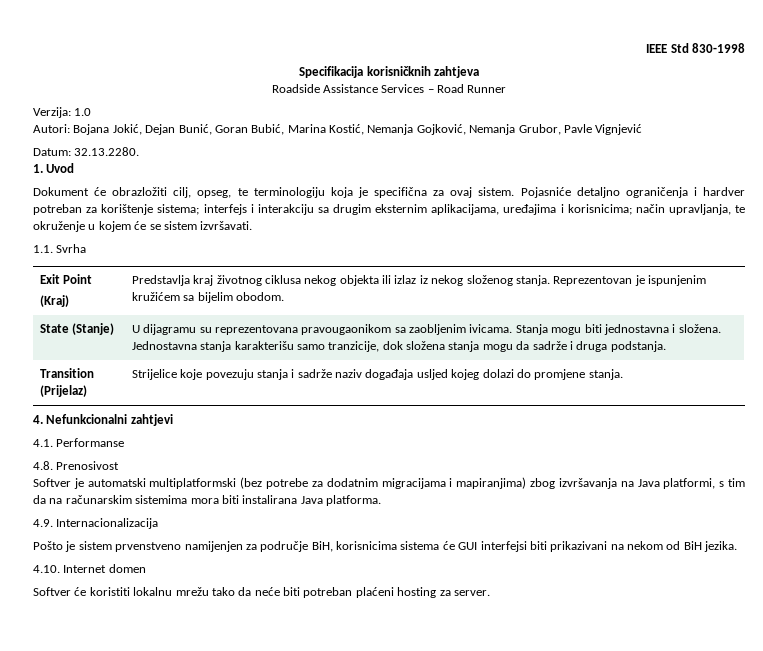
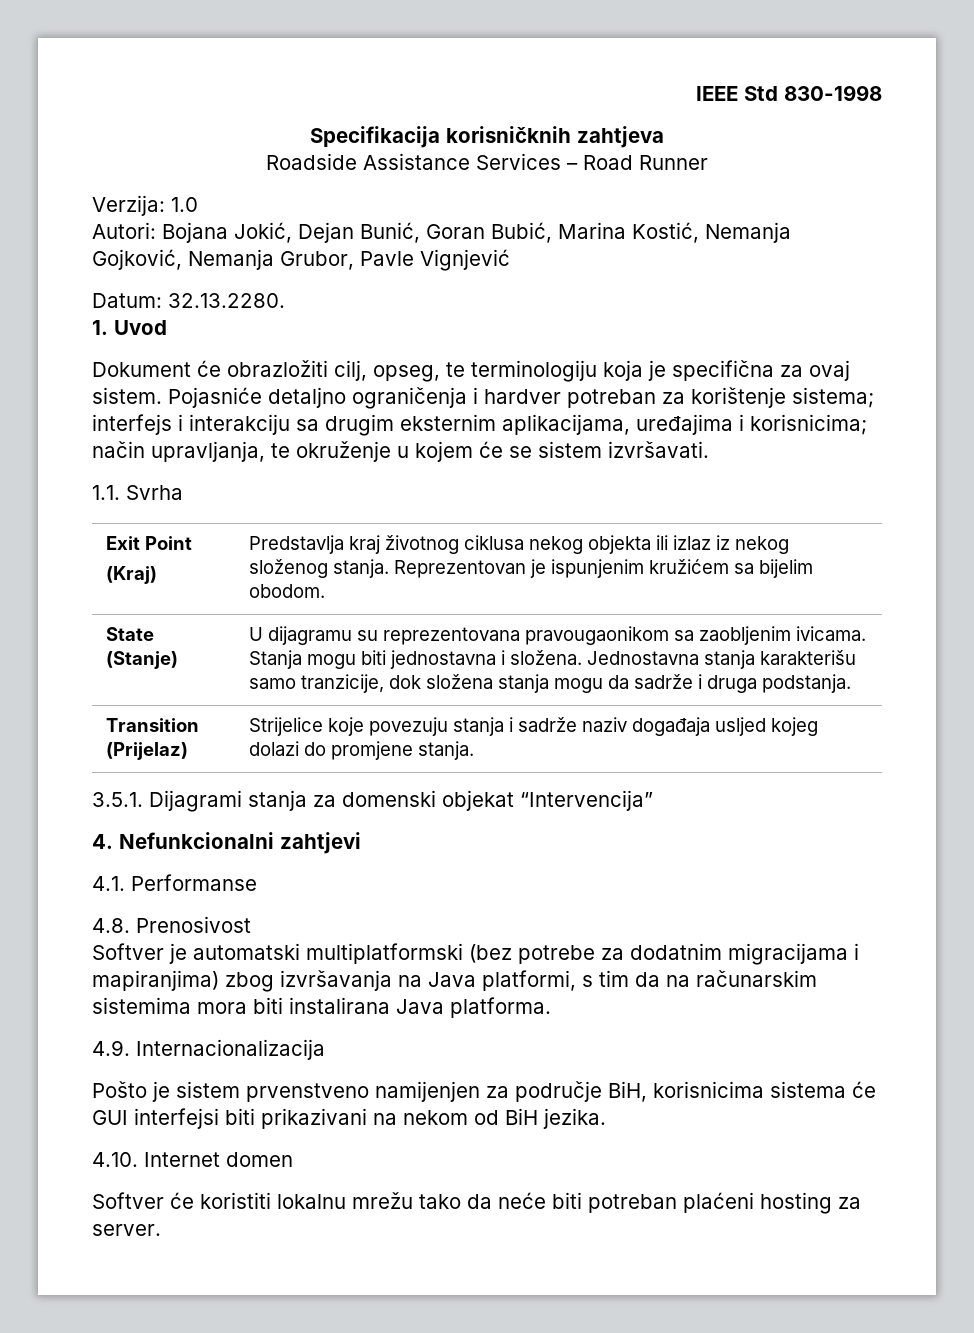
(623, 374) none -> [92,790,653,812] // 3.5.1. Dijagrami stanja za domenski objekat “Intervencija”

